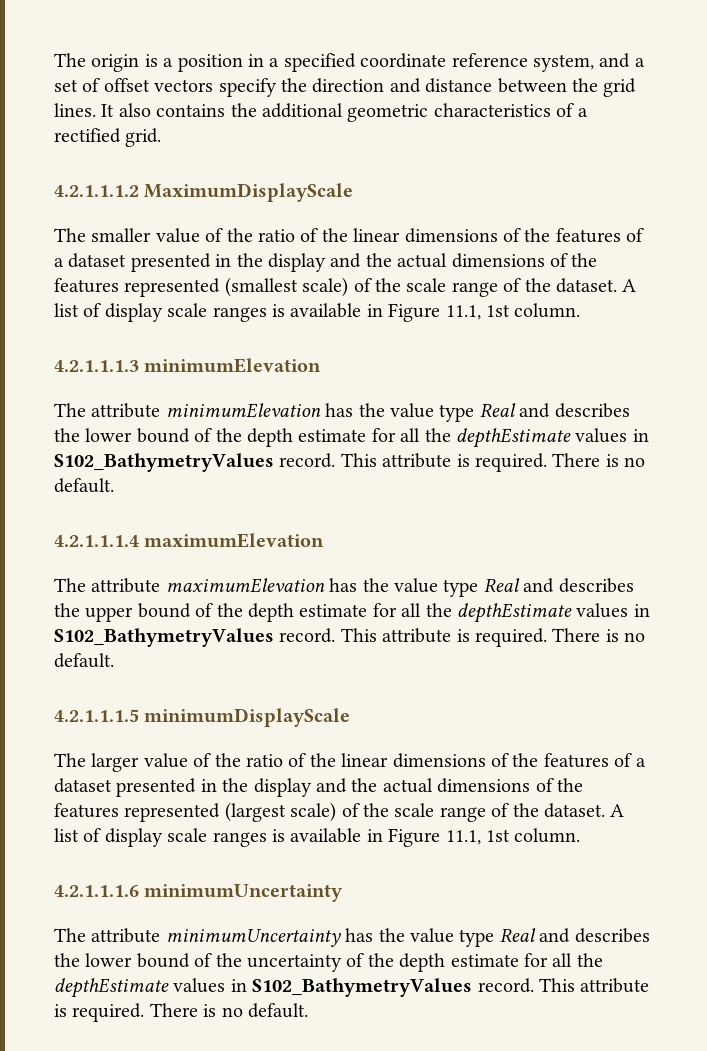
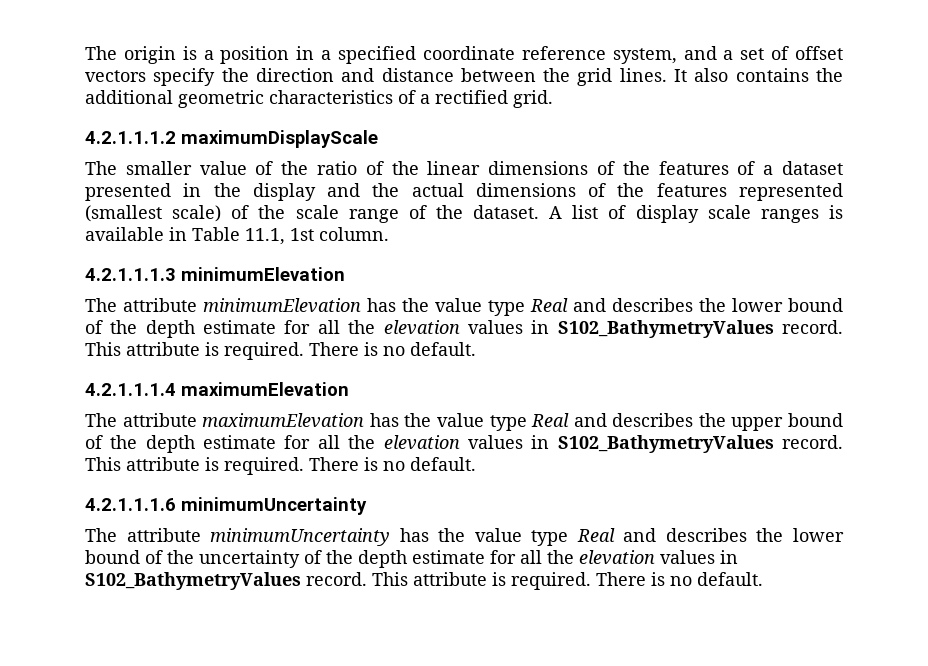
[144,183,354,202] MaximumDisplayScale -> [181,130,378,148] maximumDisplayScale
[388,303,441,322] Figure -> [192,227,240,241] Table
[455,428,571,448] depthEstimate -> [383,320,460,335] elevation
[456,603,572,623] depthEstimate -> [383,435,460,450] elevation
[54,708,351,727] [54,753,646,772] [54,778,583,797] [54,802,625,822] [54,828,581,847] // 4.2.1.1.1.5 minimumDisplayScale // The larger value of the ratio of the linear dimensions of the features of a dataset presented in the display and the actual dimensions of the features represented (largest scale) of the scale range of the dataset. A list of display scale ranges is available in Figure 11.1, 1st column. -> (476, 464) none
[54,978,169,998] depthEstimate -> [579,550,655,565] elevation

